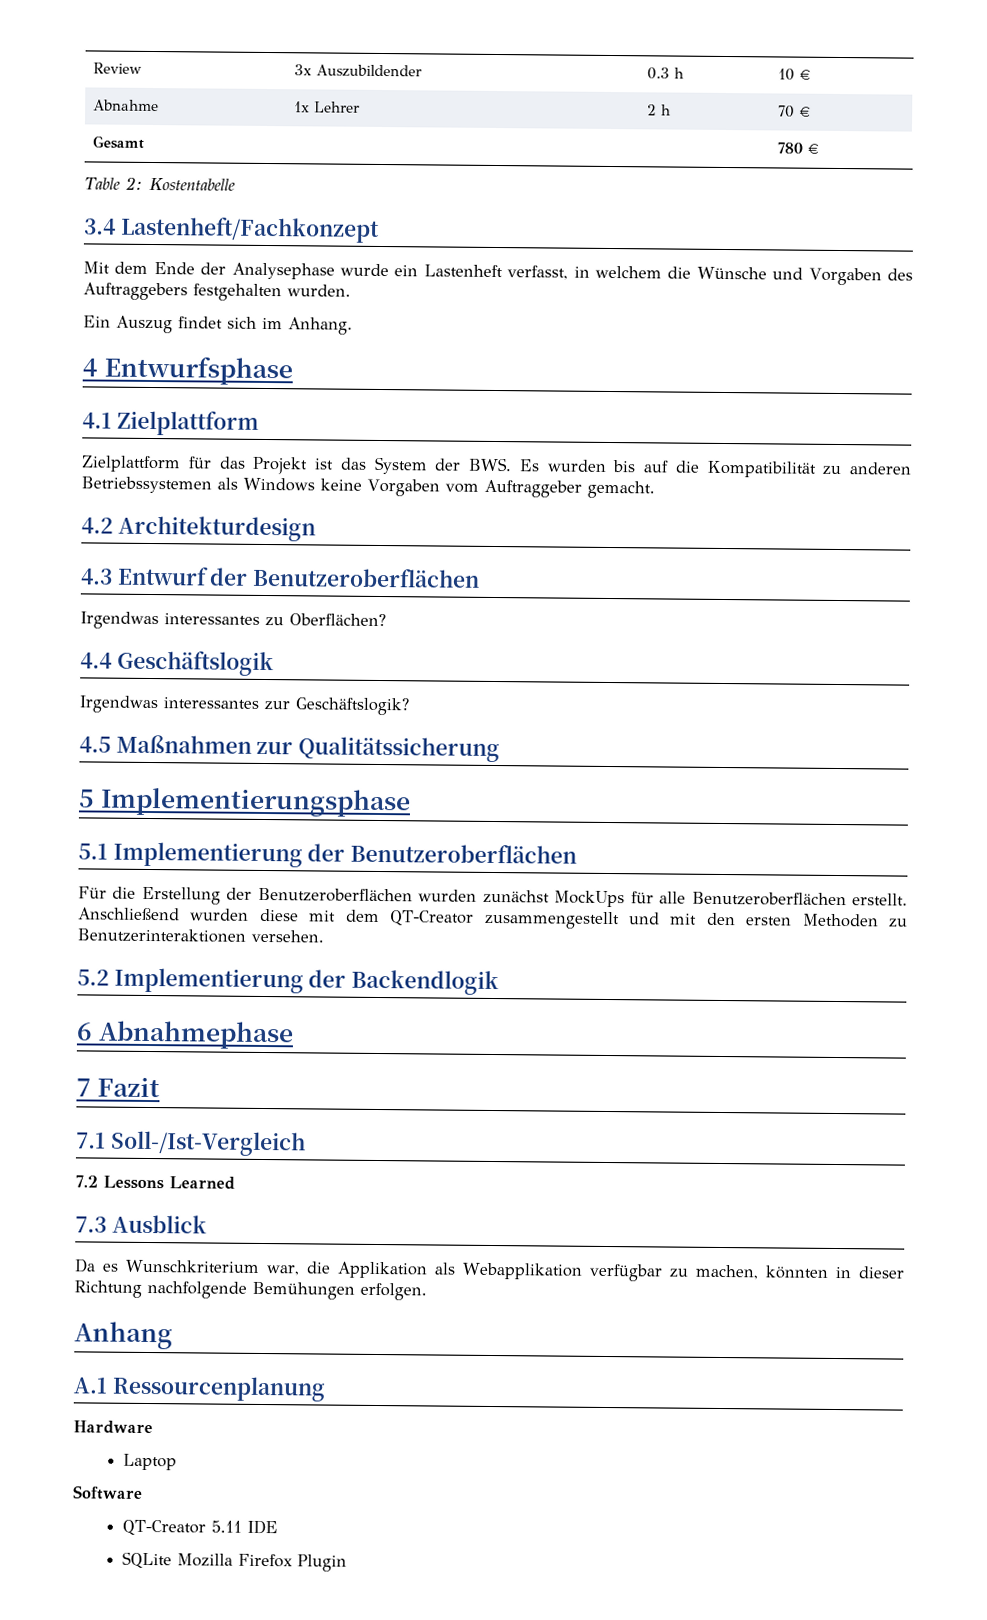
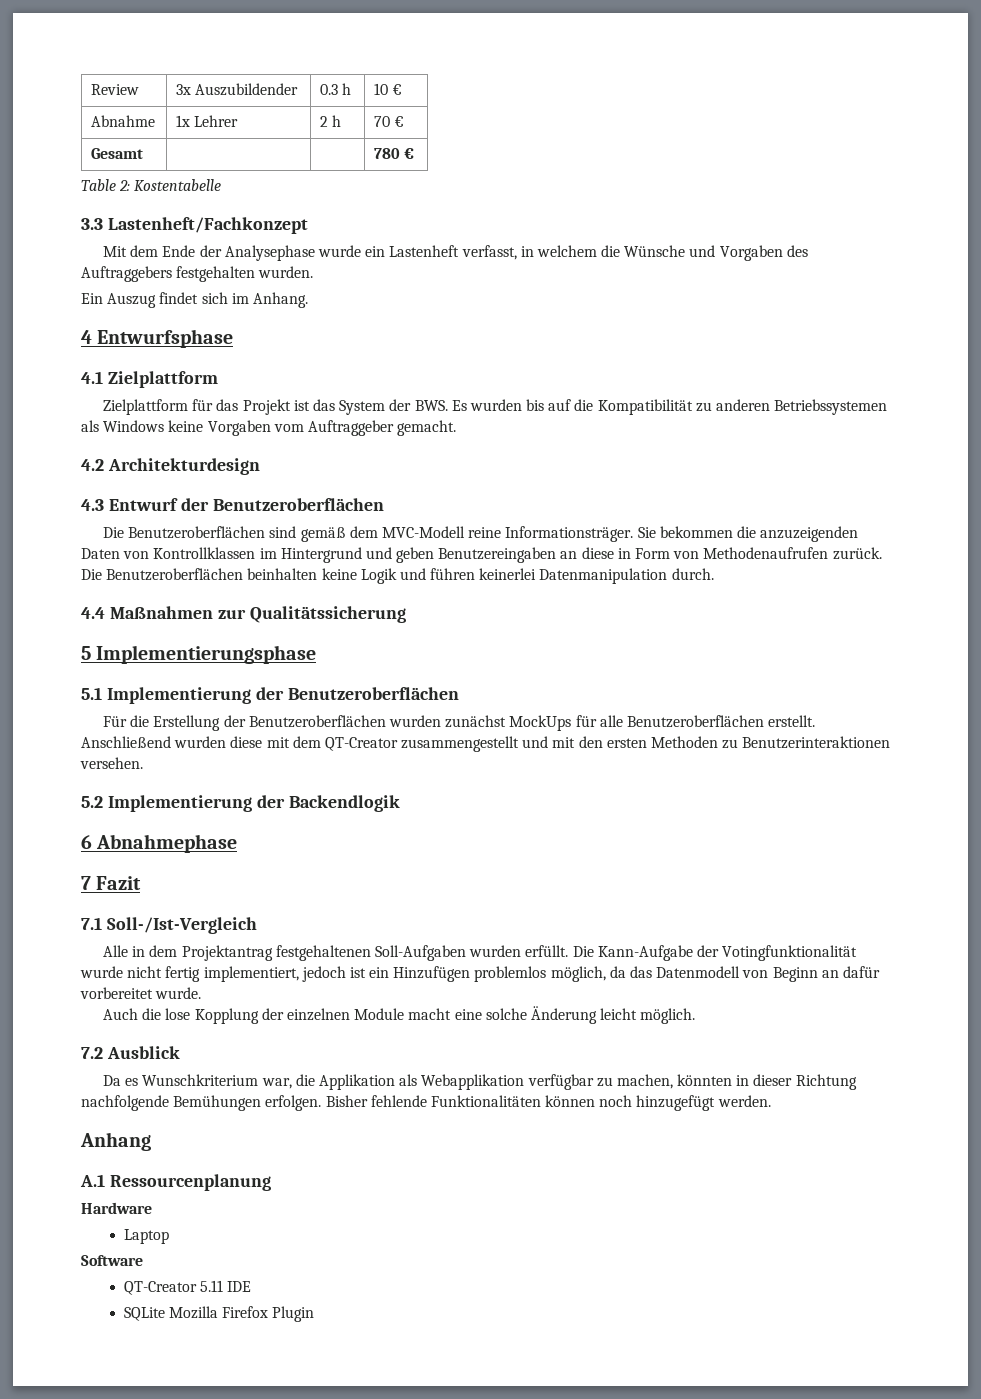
[84,218,116,235] 3.4 -> [81,218,103,230] 3.3
[80,611,386,630] [80,650,274,677] [79,695,409,716] [79,736,111,753] Irgendwas interessantes zu Oberflächen? // 4.4 Geschäftslogik // Irgendwas interessantes zur Geschäftslogik? // 4.5 -> [103,526,859,542] [81,547,882,563] [81,568,714,584] [81,607,105,619] Die Benutzeroberflächen sind gemäß dem MVC-Modell reine Informationsträger. Sie bekommen die anzuzeigenden Daten von Kontrollklassen im Hintergrund und geben Benutzereingaben an diese in Form von Methodenaufrufen zurück. Die Benutzeroberflächen beinhalten keine Logik und führen keinerlei Datenmanipulation durch. // 4.4
[75,1175,235,1190] [75,1216,107,1233] 7.2 Lessons Learned // 7.3 -> [103,945,858,961] [80,966,880,982] [80,987,202,999] [103,1006,696,1024] [81,1047,103,1059] Alle in dem Projektantrag festgehaltenen Soll-Aufgaben wurden erfüllt. Die Kann-Aufgabe der Votingfunktionalität wurde nicht fertig implementiert, jedoch ist ein Hinzufügen problemlos möglich, da das Datenmodell von Beginn an dafür vorbereitet wurde. // Auch die lose Kopplung der einzelnen Module macht eine solche Änderung leicht möglich. // 7.2
(427, 1291) none -> [325,1095,771,1111] Bisher fehlende Funktionalitäten können noch hinzugefügt werden.

